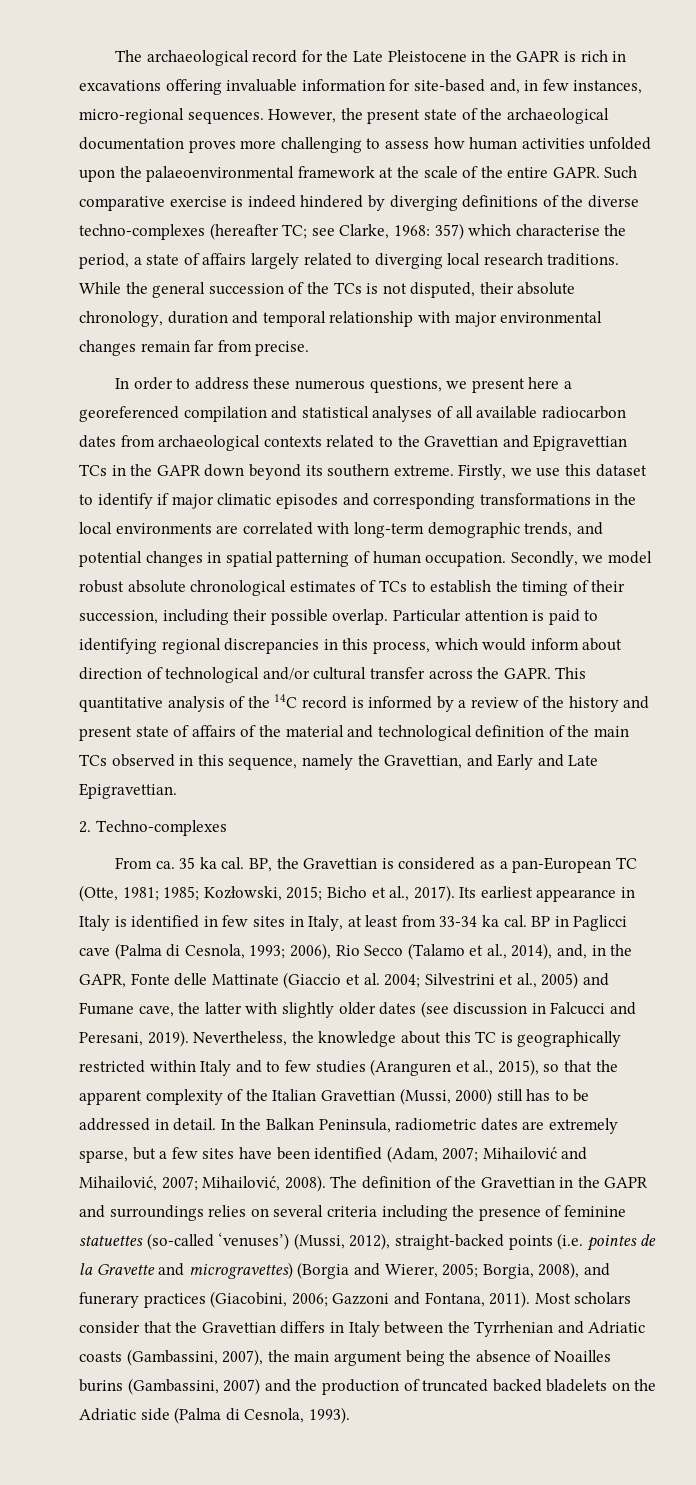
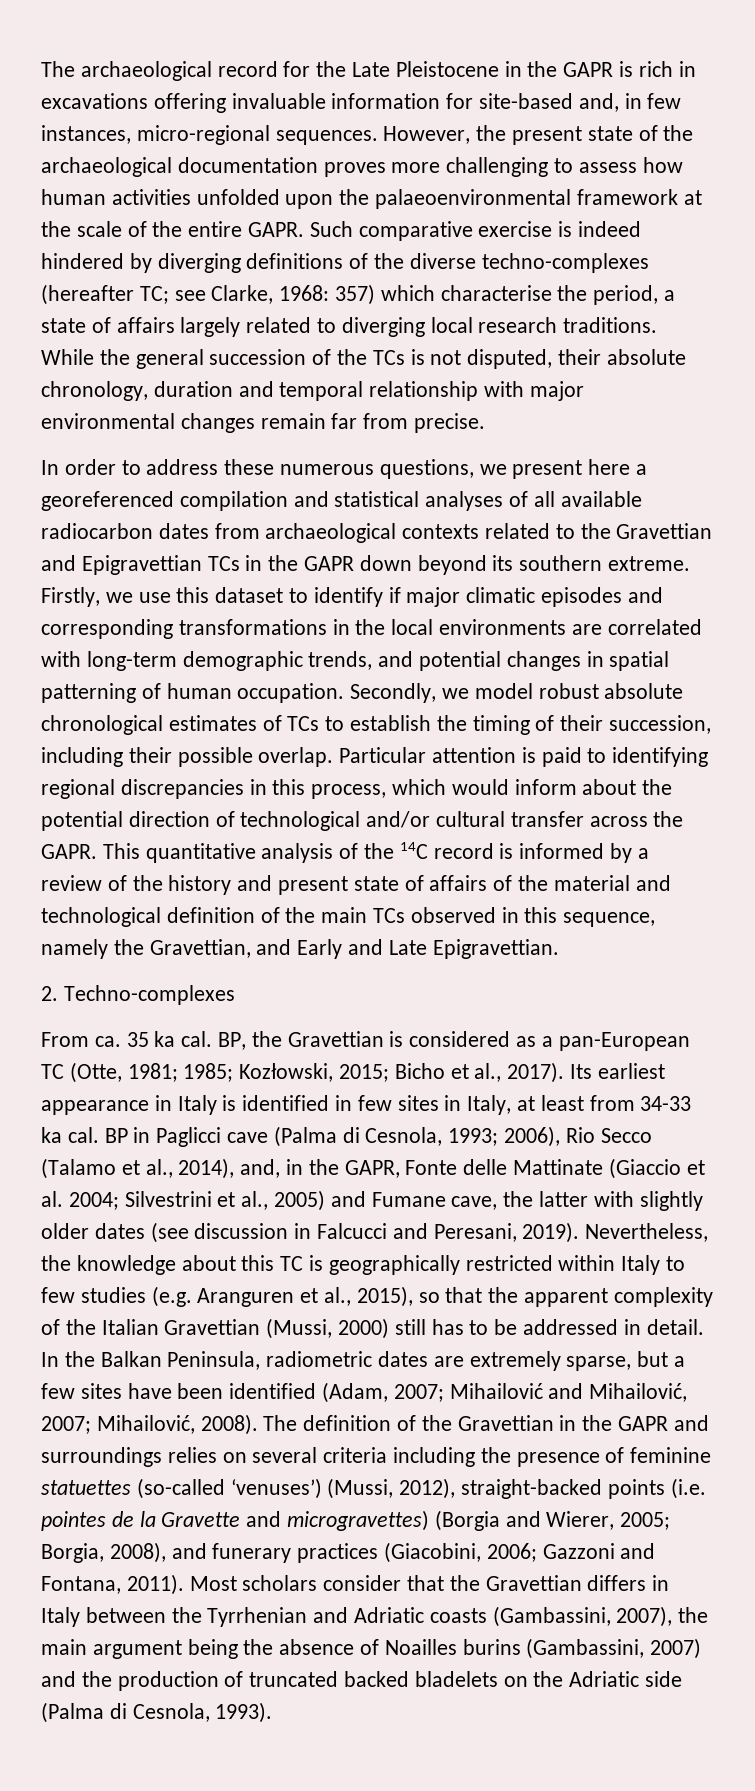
(623, 644) none -> [642,779,673,795] [41,811,123,831] the potential
[439,916,478,927] 33-34 -> [640,1096,692,1111] 34-33
[235,1060,262,1073] and -> (661, 1265) none
[370,1059,452,1076] (Aranguren -> [151,1286,295,1307] (e.g. Aranguren

